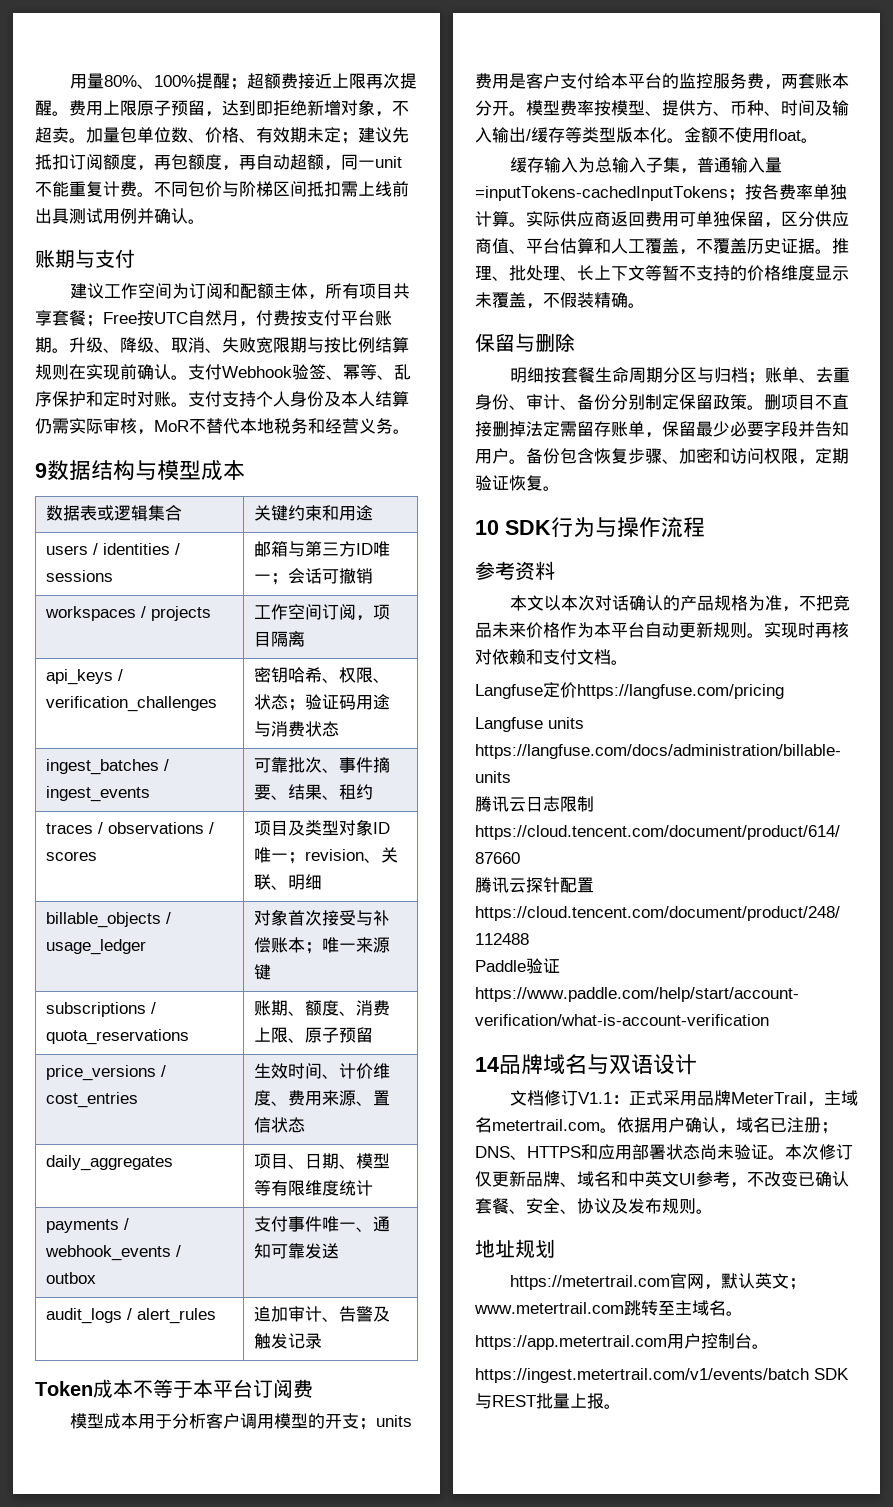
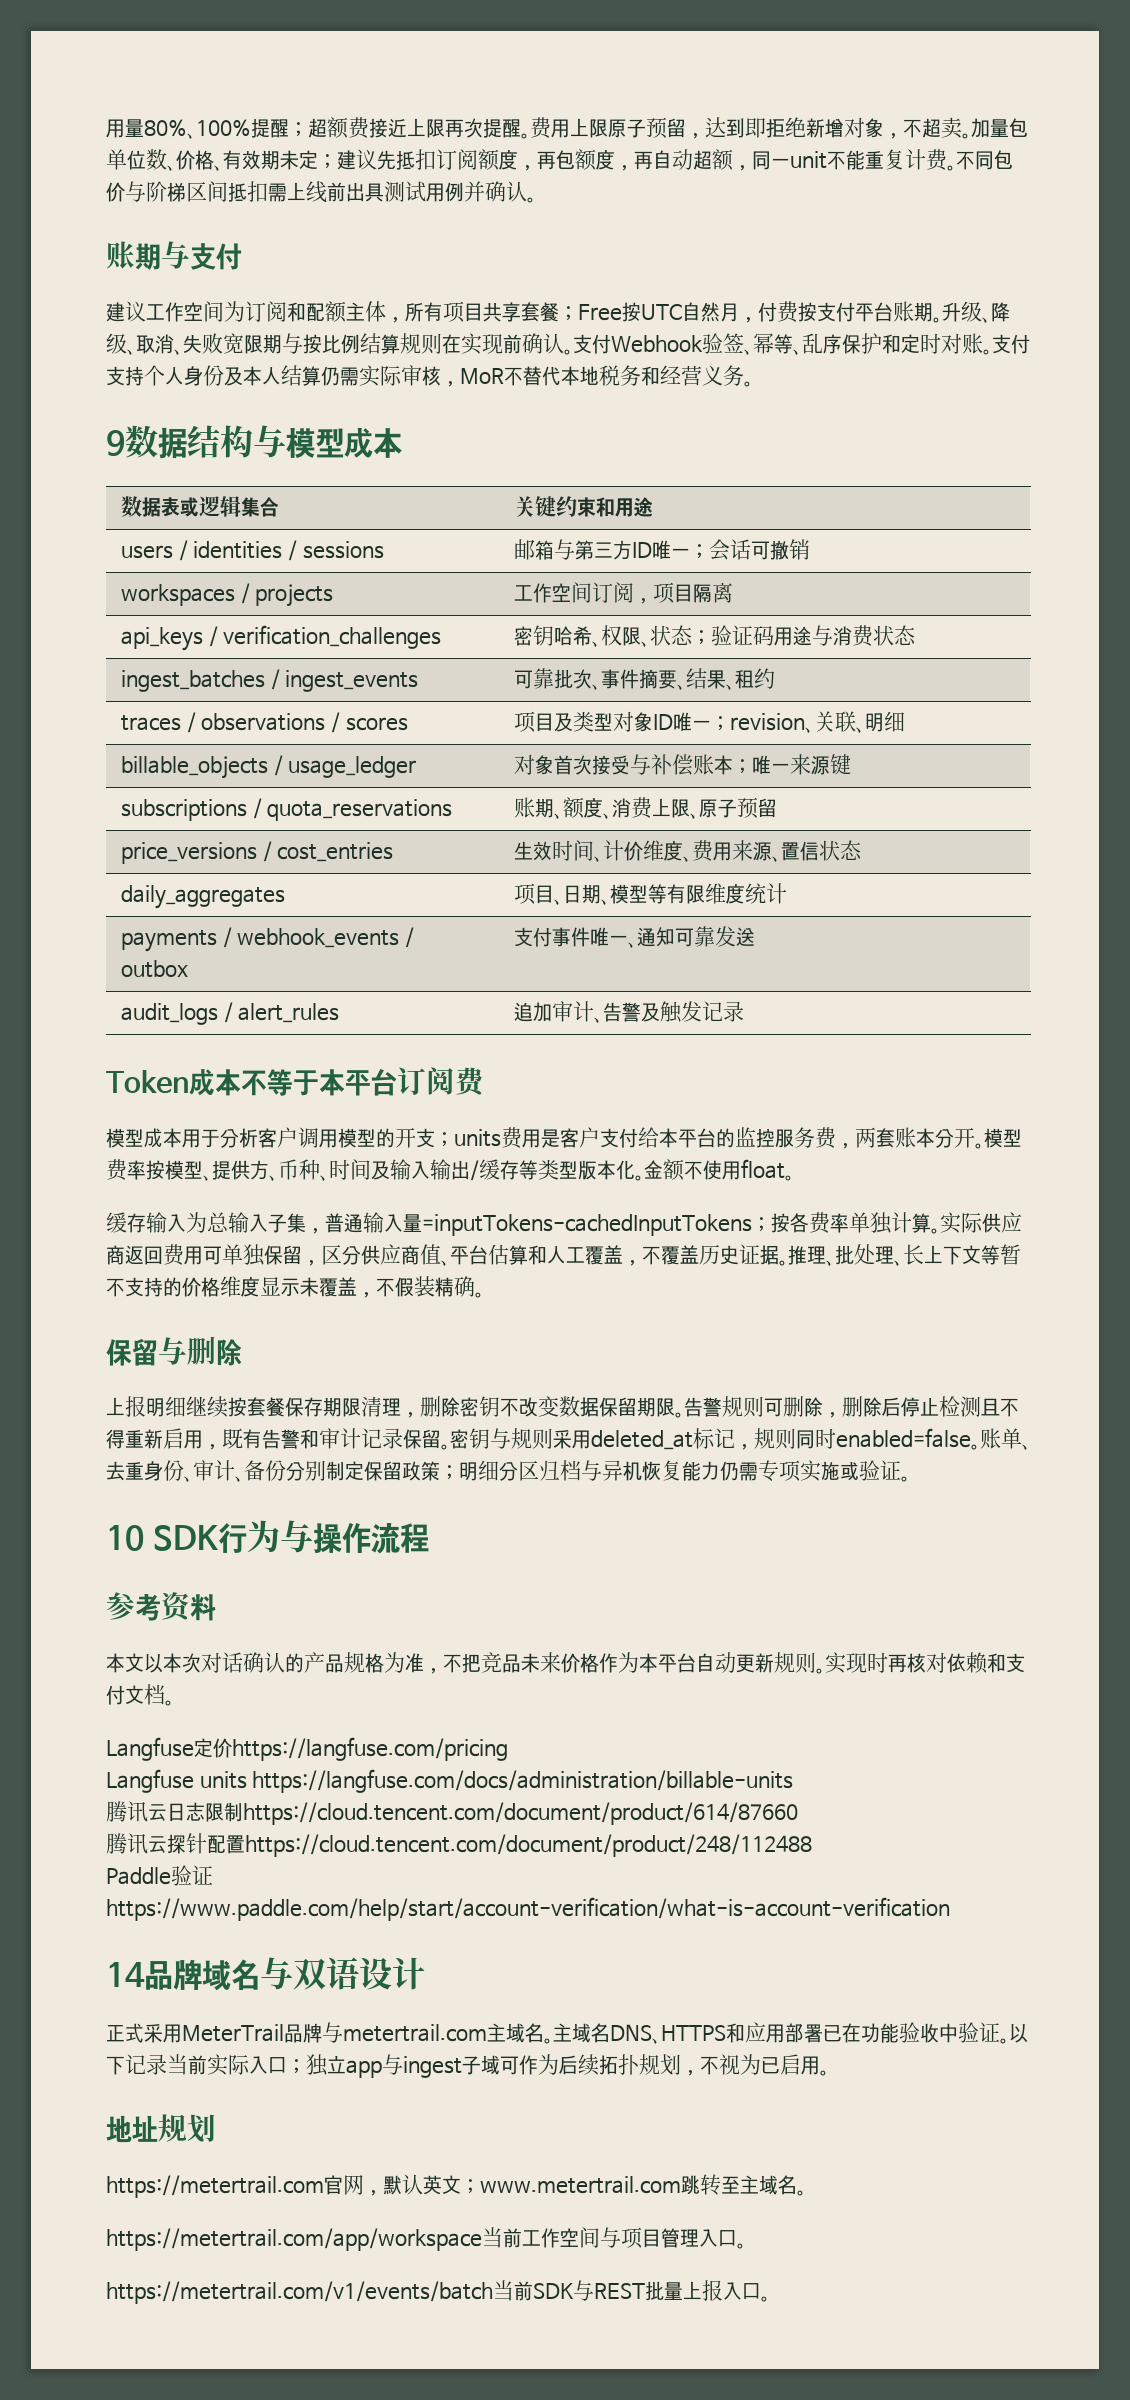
[509,367,765,384] 明细按套餐生命周期分区与归档； -> [106,1396,1019,1418] [106,1428,980,1450] 上报明细继续按套餐保存期限清理，删除密钥不改变数据保留期限。告警规则可删除，删除后停止检测且不得重新启用，既有告警和审计记录保留。密钥与规则采用deleted_at标记，规则同时enabled=false。
[747,394,849,410] [475,421,849,438] [475,448,849,465] [475,475,543,491] 。删项目不直接删掉法定需留存账单，保留最少必要字段并告知用户。备份包含恢复步骤、加密和访问权限，定期验证恢复 -> [440,1460,901,1482] ；明细分区归档与异机恢复能力仍需专项实施或验证
[509,1090,858,1107] [475,1117,838,1134] 文档修订V1.1：正式采用品牌MeterTrail，主域名metertrail.com。依据用户确认，域名已注册； -> [106,2022,610,2044] 正式采用MeterTrail品牌与metertrail.com主域名。主域名
[666,1144,853,1160] [475,1171,849,1188] [475,1198,696,1214] 状态尚未验证。本次修订仅更新品牌、域名和中英文UI参考，不改变已确认套餐、安全、协议及发布规则 -> [822,2022,1028,2044] [106,2054,820,2078] 已在功能验收中验证。以下记录当前实际入口；独立app与ingest子域可作为后续拓扑规划，不视为已启用
[475,1333,769,1350] [475,1368,809,1383] https://app.metertrail.com用户控制台。 // https://ingest.metertrail.com/v1/events/batch -> [106,2227,746,2251] [106,2280,533,2304] https://metertrail.com/app/workspace当前工作空间与项目管理入口。 // https://metertrail.com/v1/events/batch当前
(604, 1401) none -> [722,2282,761,2300] 入口

